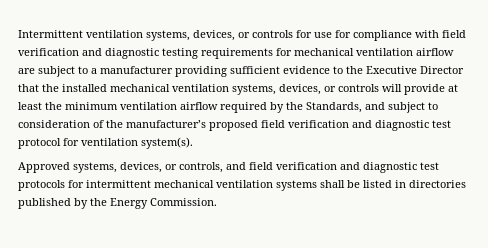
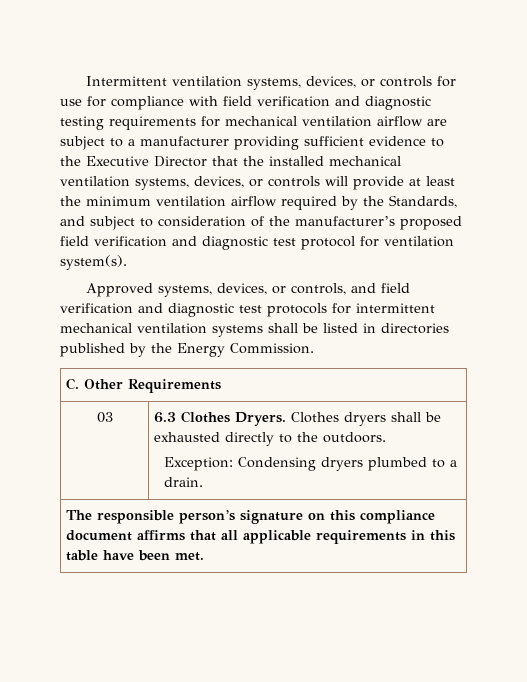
(217, 202) none -> [66,378,222,393] [96,412,113,423] [154,411,442,426] [154,432,387,446] [163,457,457,471] [163,477,203,487] [66,510,436,524] [66,530,456,544] [66,550,205,561] // C. Other Requirements // 03 | 6.3 Clothes Dryers. Clothes dryers shall be exhausted directly to the outdoors. // Exception: Condensing dryers plumbed to a drain. // The responsible person’s signature on this compliance document affirms that all applicable requirements in this table have been met.

